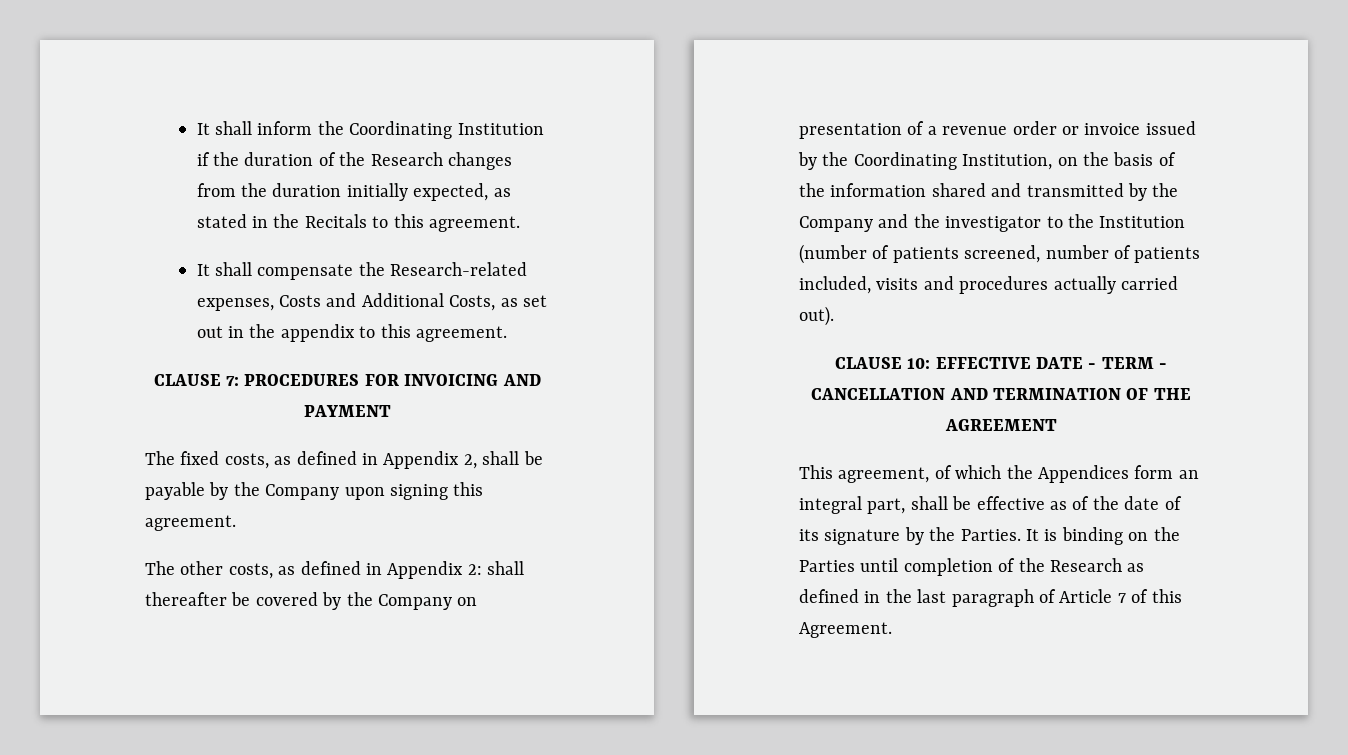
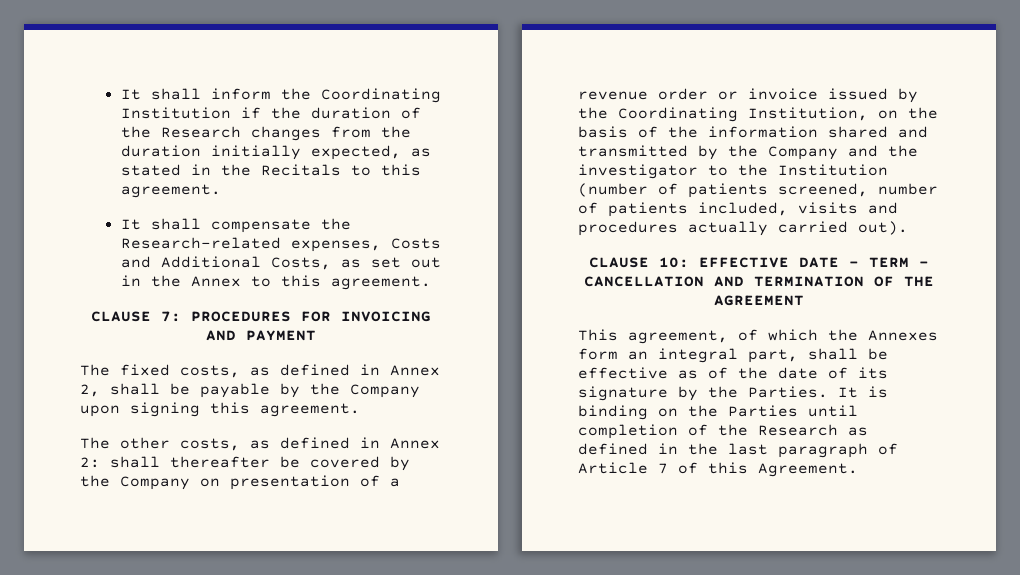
[280,324,355,342] appendix -> [190,276,241,287] Annex
[383,451,460,469] Appendix -> [390,365,440,376] Annex
[387,561,464,579] Appendix -> [390,438,440,449] Annex
[1038,465,1129,483] Appendices -> [868,330,938,341] Annexes

